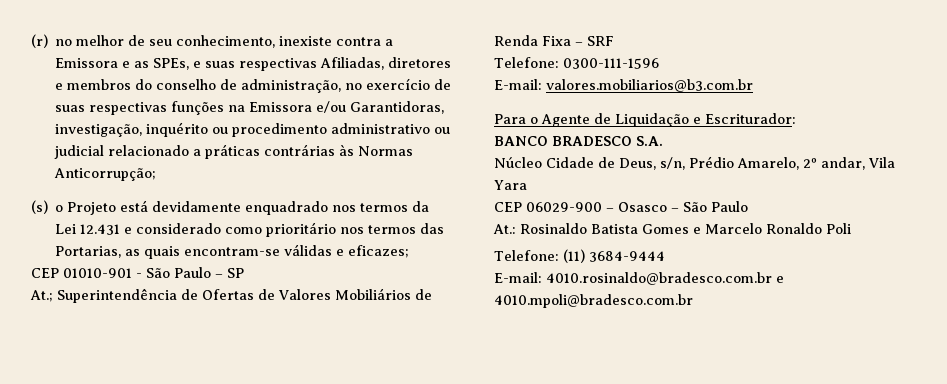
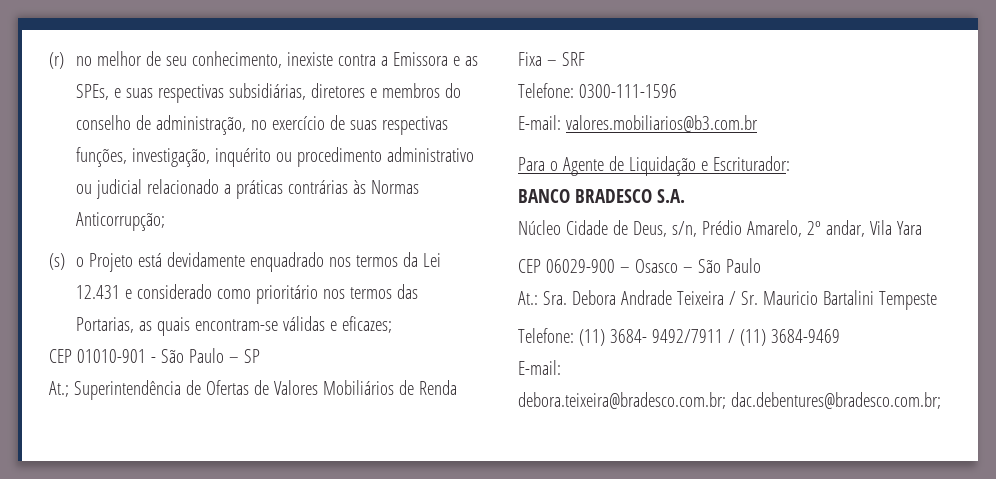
[320,57,385,70] Afiliadas, -> [228,83,306,100] subsidiárias,
[171,101,445,115] funções na Emissora e/ou Garantidoras, -> [75,147,127,167] funções,
[520,223,851,234] [494,249,665,263] [494,272,784,285] [494,294,693,308] Rosinaldo Batista Gomes e Marcelo Ronaldo Poli // Telefone: (11) 3684-9444 // E-mail: 4010.rosinaldo@bradesco.com.br e 4010.mpoli@bradesco.com.br -> [542,290,937,310] [518,328,840,346] [518,360,561,375] [518,392,941,409] Sra. Debora Andrade Teixeira / Sr. Mauricio Bartalini Tempeste // Telefone: (11) 3684- 9492/7911 / (11) 3684-9469 // E-mail: // debora.teixeira@bradesco.com.br; dac.debentures@bradesco.com.br;

